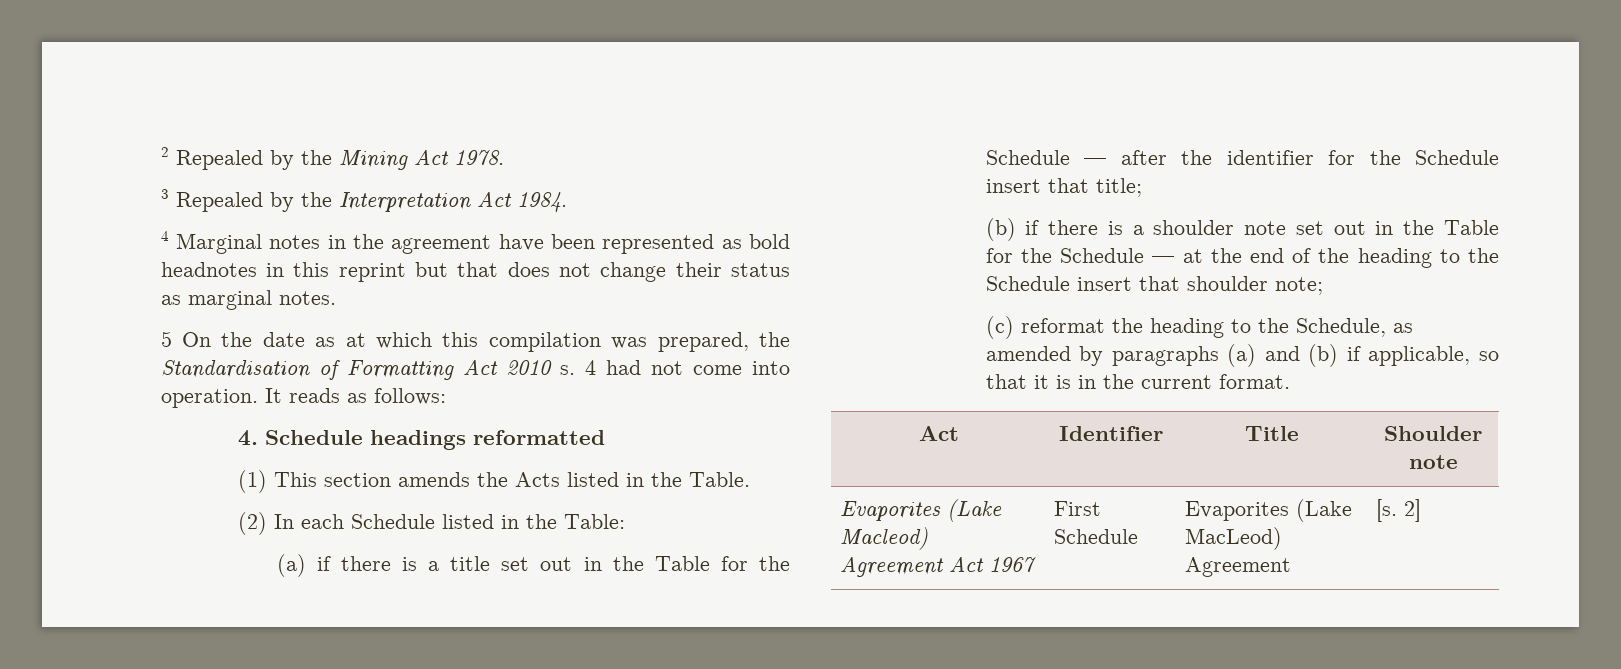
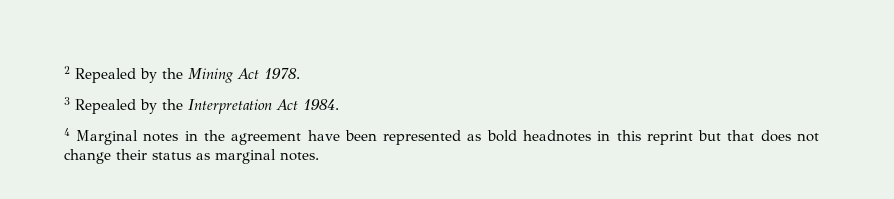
[160,331,790,352] [160,359,790,380] [160,388,446,408] [238,430,606,450] [238,470,751,493] [238,512,626,535] [276,554,790,577] [985,150,1499,165] [985,178,1142,197] [985,218,1499,241] [985,248,1499,268] [985,276,1323,295] [985,316,1413,339] [985,344,1499,367] [985,374,1290,389] [918,426,959,441] [1059,426,1163,441] [1245,426,1299,441] [1384,426,1482,441] [1408,455,1458,469] [840,499,1003,522] [840,527,929,550] [840,556,1037,577] [1054,501,1102,516] [1054,529,1139,544] [1185,499,1353,522] [1185,527,1283,550] [1185,557,1292,577] [1376,499,1422,522] // 5 On the date as at which this compilation was prepared, the Standardisation of Formatting Act 2010 s. 4 had not come into operation. It reads as follows: // 4. Schedule headings reformatted // (1) This section amends the Acts listed in the Table. // (2) In each Schedule listed in the Table: // (a) if there is a title set out in the Table for the Schedule — after the identifier for the Schedule insert that title; // (b) if there is a shoulder note set out in the Table for the Schedule — at the end of the heading to the Schedule insert that shoulder note; // (c) reformat the heading to the Schedule, as amended by paragraphs (a) and (b) if applicable, so that it is in the current format. // Act | Identifier | Title | Shoulder note // Evaporites (Lake Macleod) Agreement Act 1967 | First Schedule | Evaporites (Lake MacLeod) Agreement | [s. 2] -> (319, 156) none

